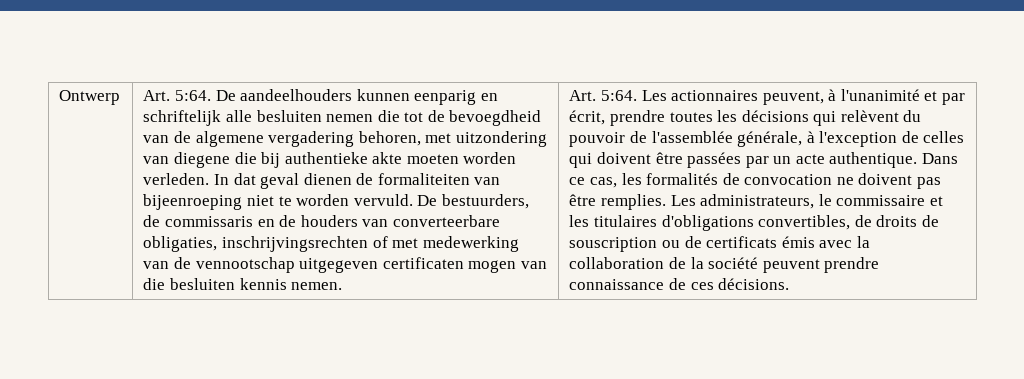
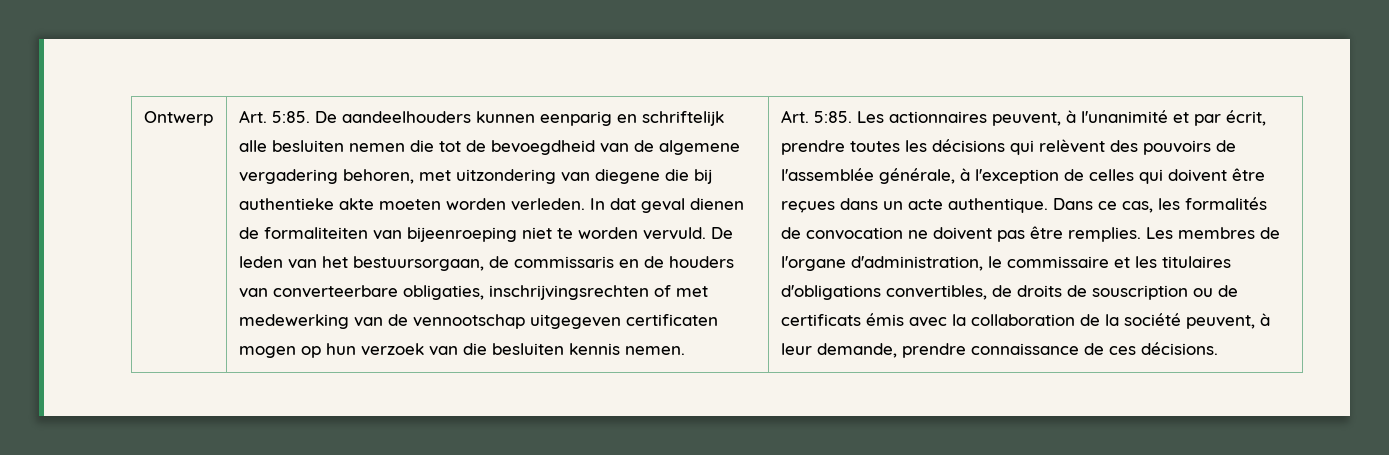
[174,90,211,101] 5:64. -> [271,111,310,123] 5:85.
[441,194,529,209] bestuurders, -> [238,256,484,271] leden van het bestuursorgaan,
(517, 266) none -> [300,343,424,358] op hun verzoek
[600,90,637,101] 5:64. -> [813,111,852,123] 5:85.
[903,110,922,122] [569,132,626,147] du pouvoir -> [1109,140,1211,155] des pouvoirs
[687,152,769,168] passées par -> [780,198,878,213] reçues dans
[700,194,815,209] administrateurs, -> [1177,227,1280,239] [780,256,983,271] membres de l'organe d'administration,
[762,259,820,273] peuvent -> [1185,313,1270,329] [780,343,897,358] peuvent, à leur demande,

